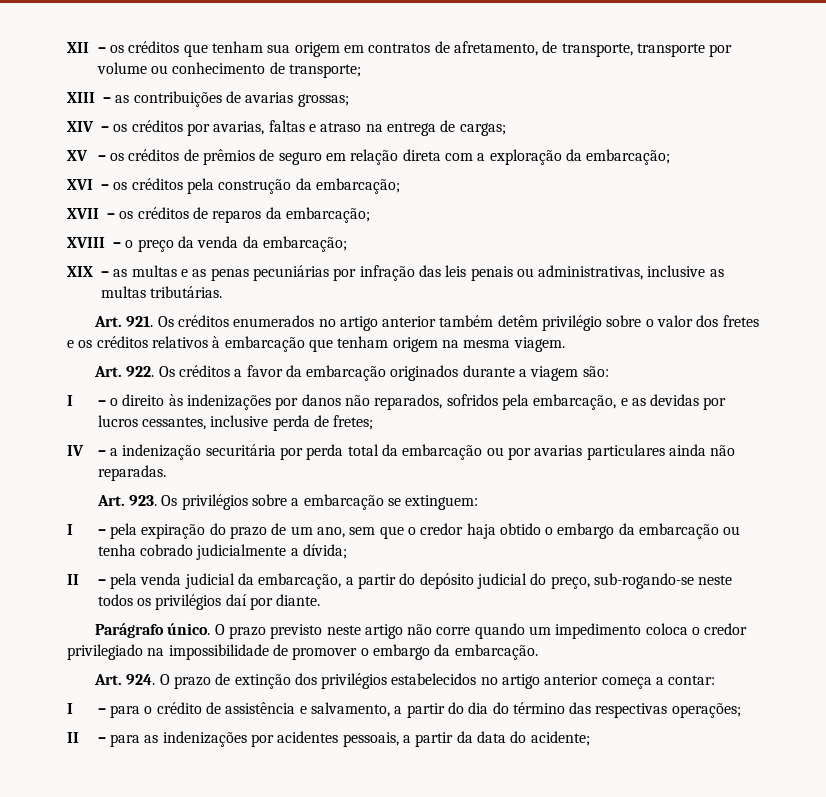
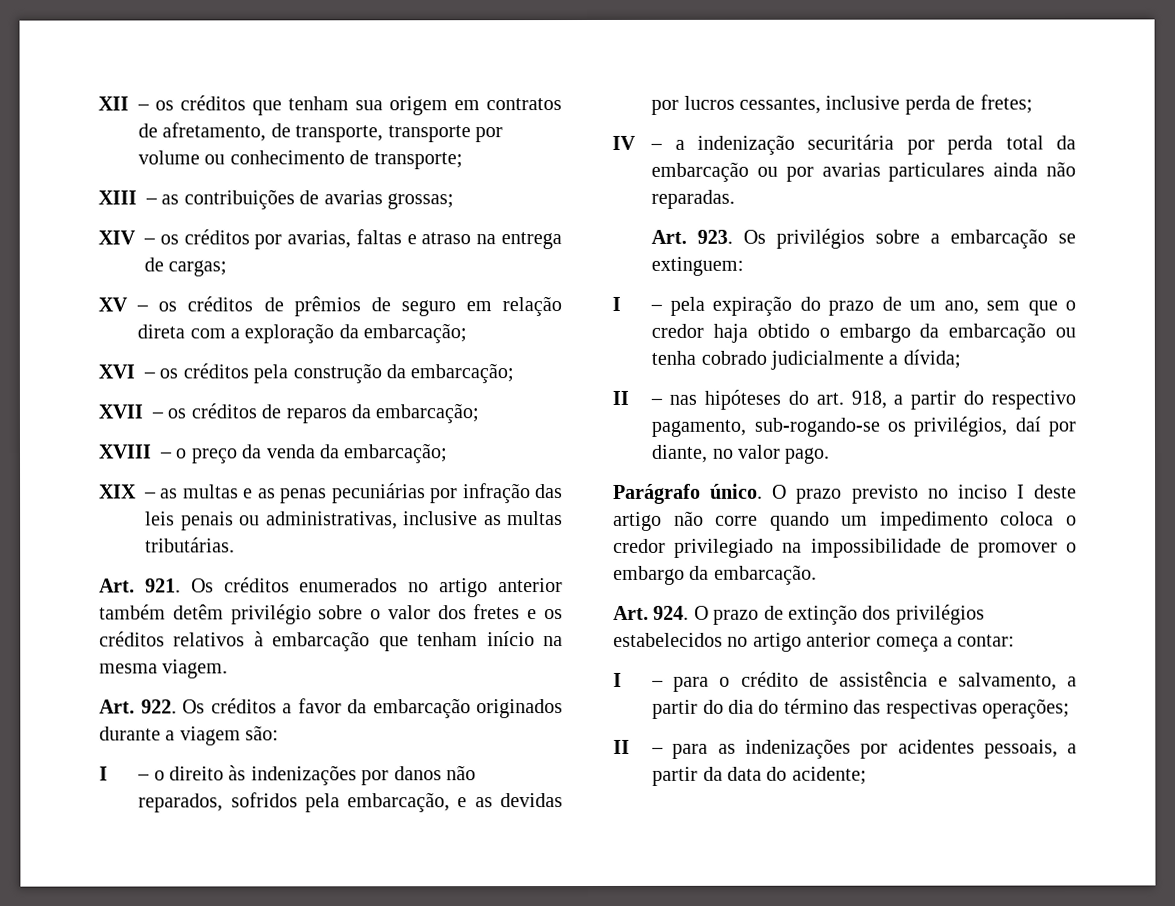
[392,337,438,352] origem -> [486,631,535,647] início
[110,573,733,589] [97,594,321,610] pela venda judicial da embarcação, a partir do depósito judicial do preço, sub-rogando-se neste todos os privilégios daí por diante. -> [669,389,1076,410] [651,416,1076,437] [651,444,831,464] nas hipóteses do art. 918, a partir do respectivo pagamento, sub-rogando-se os privilégios, daí por diante, no valor pago.
[326,625,361,635] neste -> [927,484,1077,499] no inciso I deste

